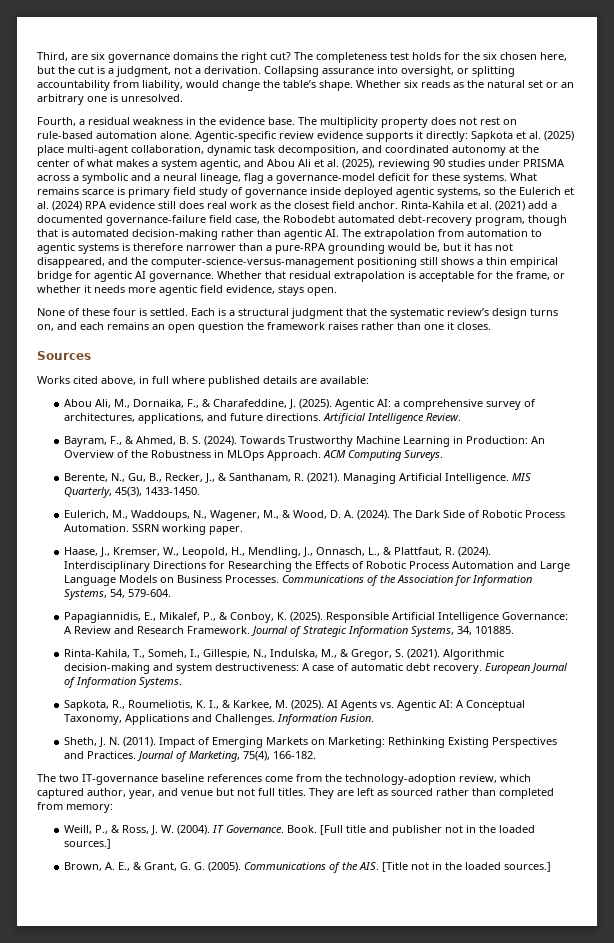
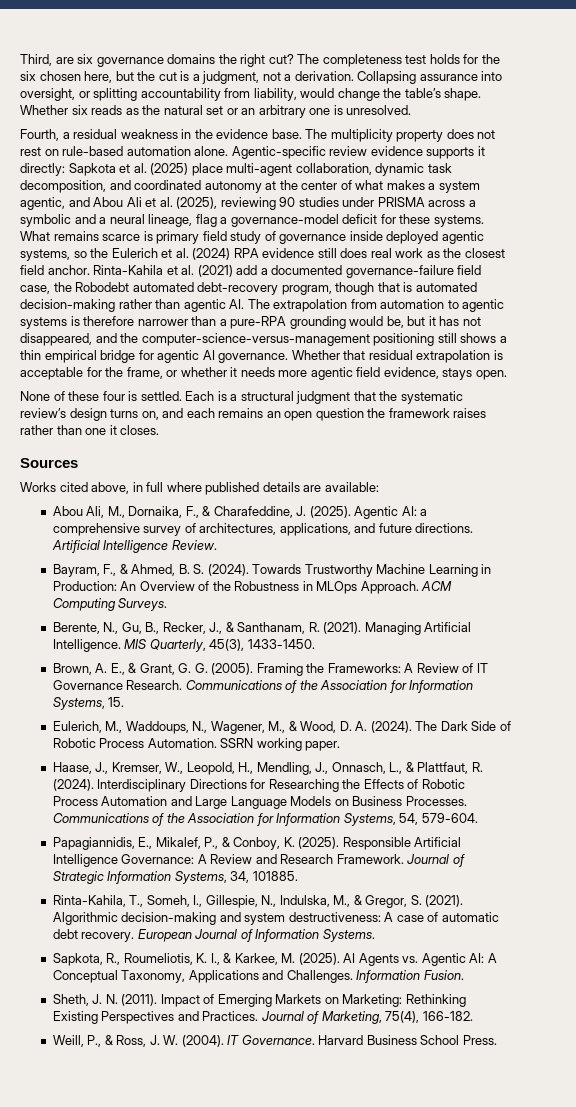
(200, 491) none -> [52,663,488,676] [52,680,474,693] [52,697,125,710] // Brown, A. E., & Grant, G. G. (2005). Framing the Frameworks: A Review of IT Governance Research. Communications of the Association for Information Systems, 15.
[37,774,531,785] [37,788,554,799] [37,802,113,813] // The two IT-governance baseline references come from the technology-adoption review, which captured author, year, and venue but not full titles. They are left as sourced rather than completed from memory: -> (473, 1016) none
[286,825,535,836] [63,839,111,849] [63,862,551,873] Book. [Full title and publisher not in the loaded sources.] // Brown, A. E., & Grant, G. G. (2005). Communications of the AIS. [Title not in the loaded sources.] -> [318,1035,497,1045] Harvard Business School Press.

